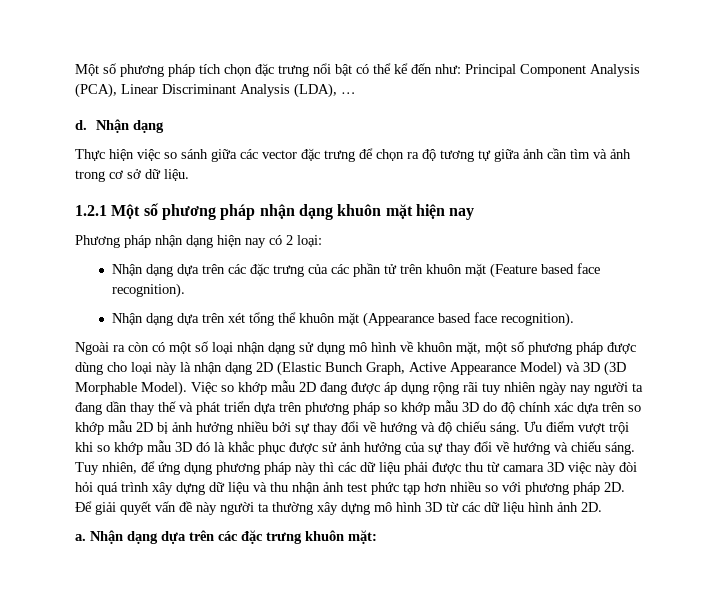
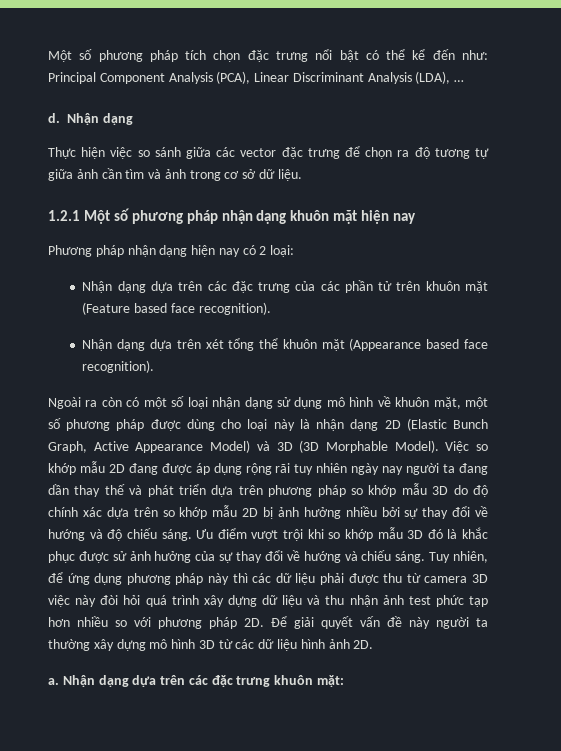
[503,465,544,472] camara -> [424,576,468,583] camera

